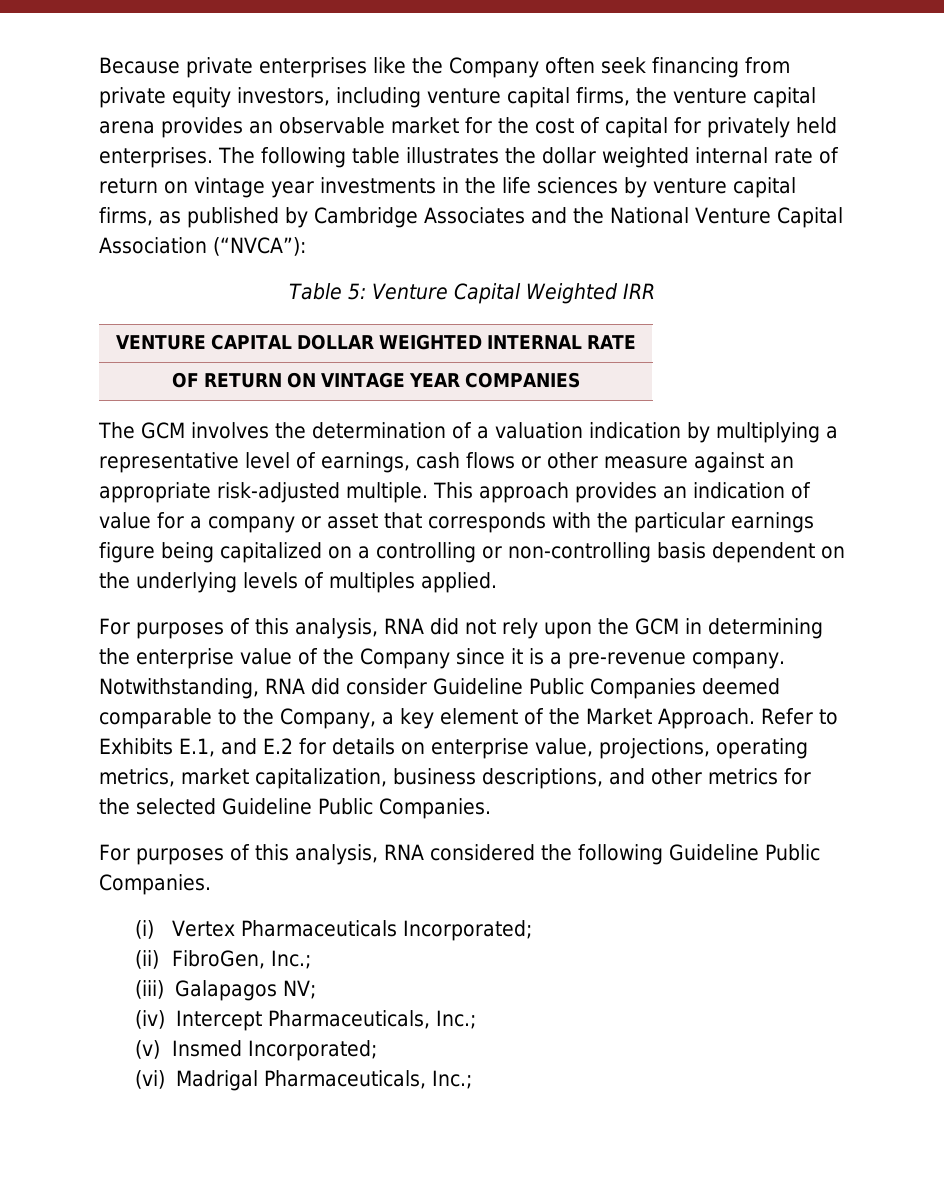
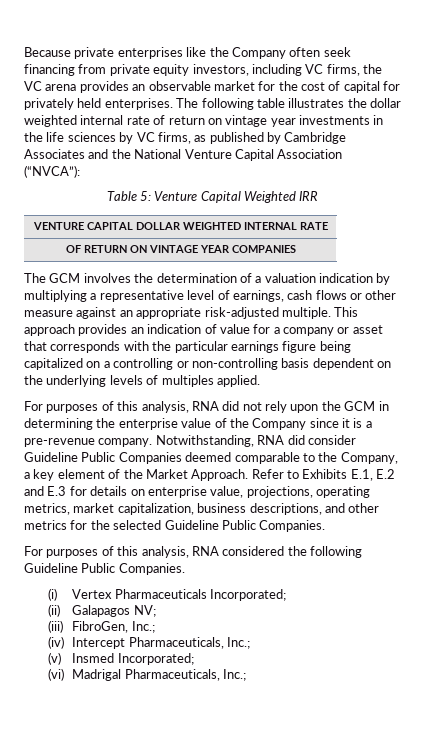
[427,87,816,108] venture capital firms, the venture capital -> [305,64,382,76] [24,81,42,91] VC firms, the VC
[653,177,796,198] venture capital -> [136,132,155,142] VC
[221,738,293,755] and E.2 -> [376,469,396,479] [24,486,67,496] E.2 and E.3
(160, 959) none -> [72,605,156,617] [48,620,64,633] Galapagos NV; // (iii)
[135,980,316,1001] // (iii) Galapagos NV; -> (155, 627) none

